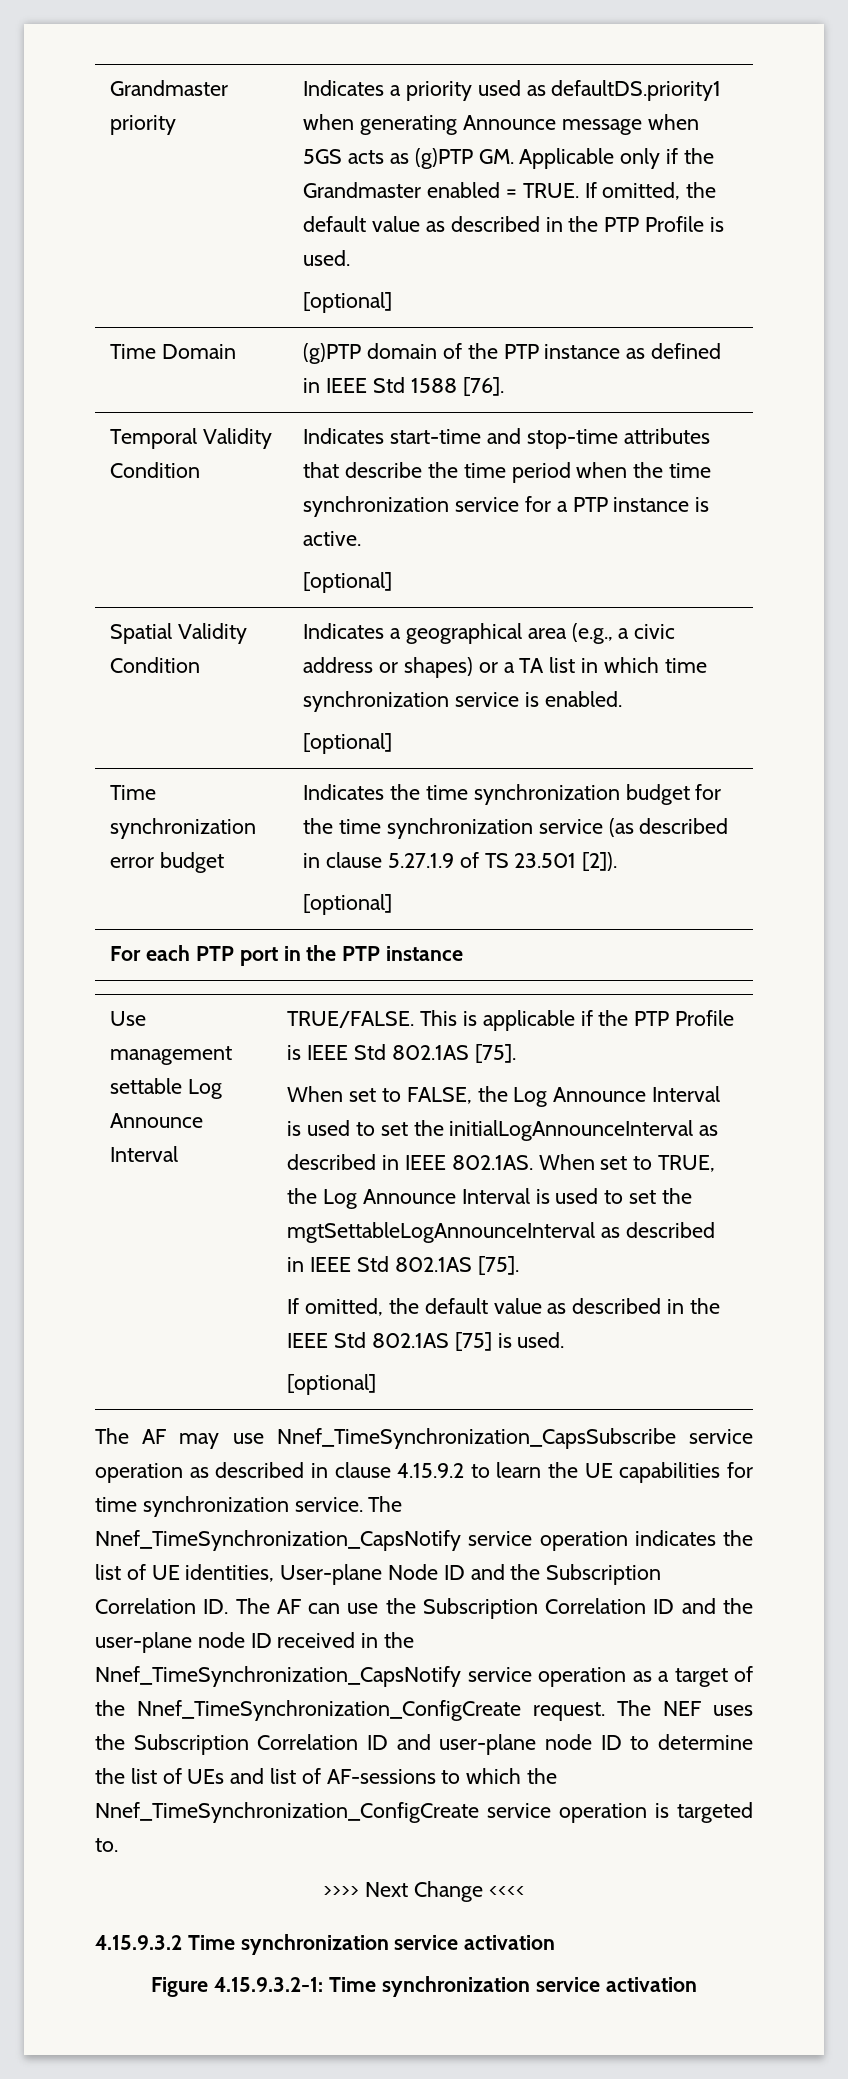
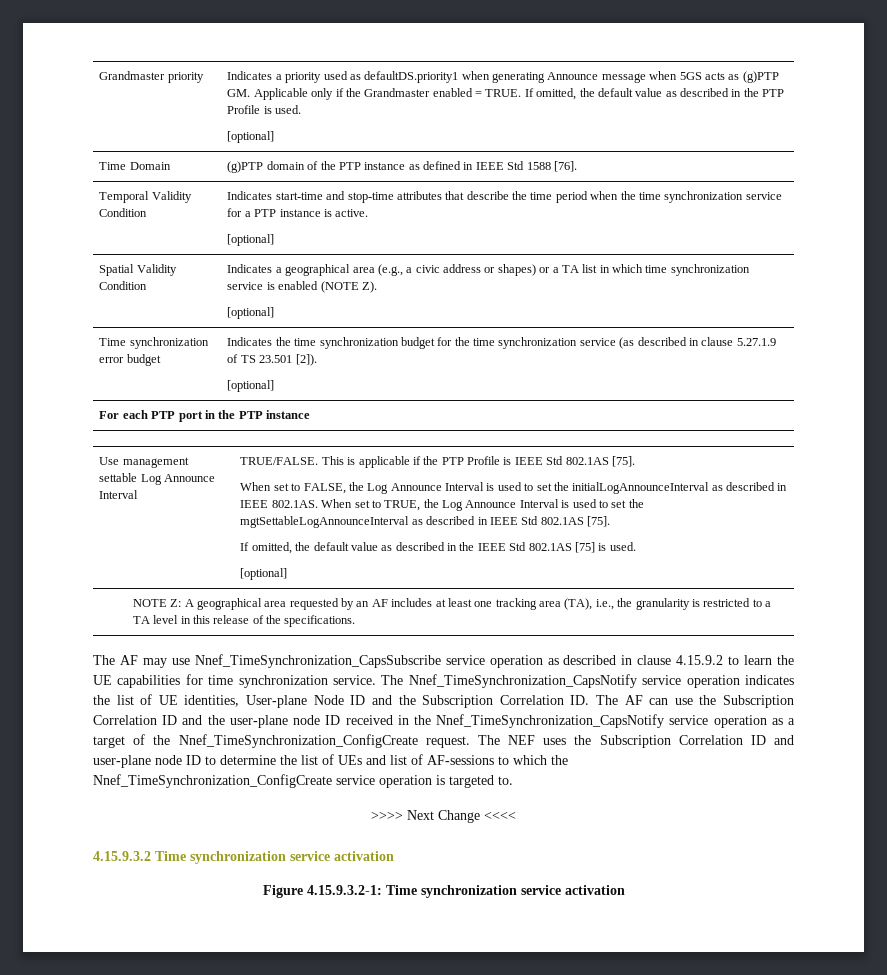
[544,691,622,707] enabled. -> [278,281,377,293] enabled (NOTE Z).
(377, 1384) none -> [132,598,772,610] [132,615,356,627] // NOTE Z: A geographical area requested by an AF includes at least one tracking area (TA), i.e., the granularity is restricted to a TA level in this release of the specifications.

